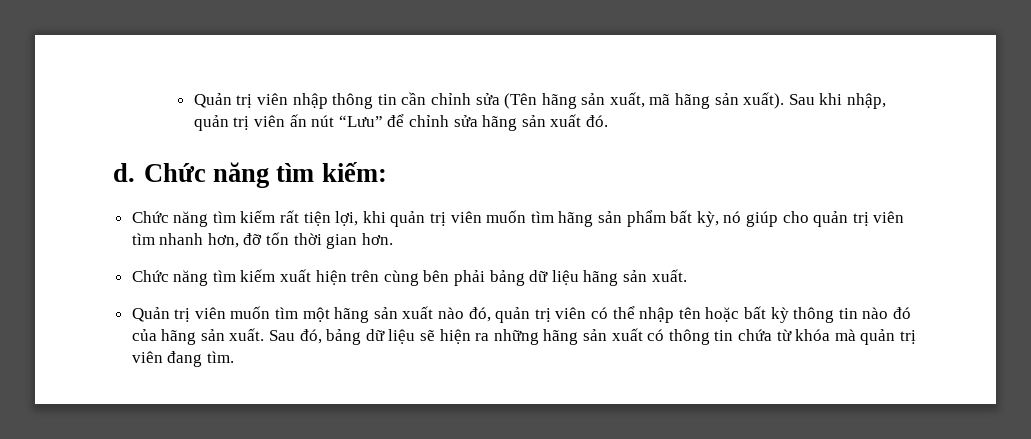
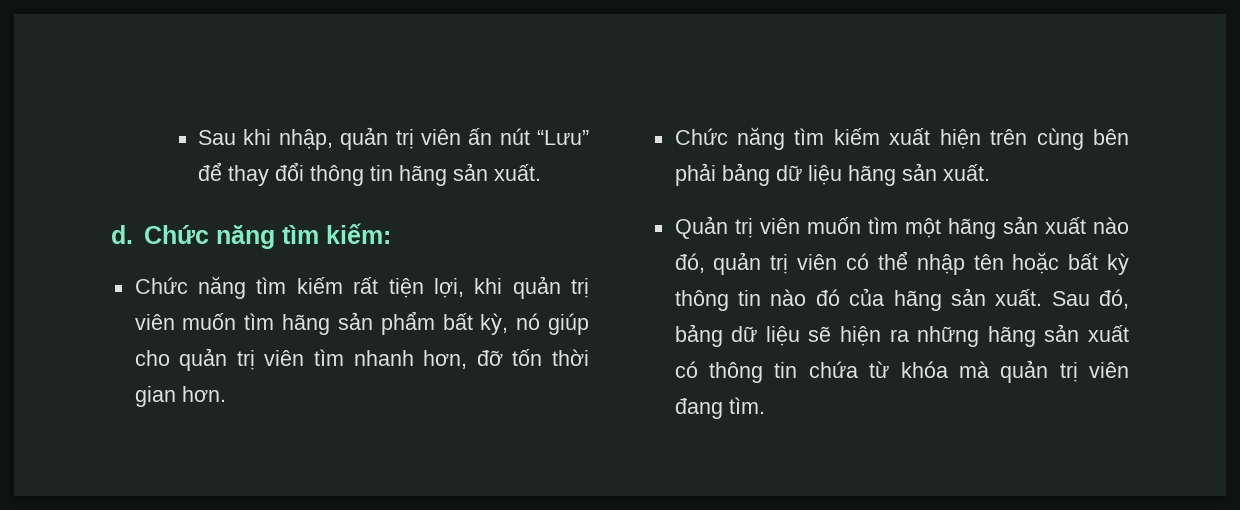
[193,92,785,109] Quản trị viên nhập thông tin cần chỉnh sửa (Tên hãng sản xuất, mã hãng sản xuất). -> (197, 137) none
[408,114,608,131] chỉnh sửa hãng sản xuất đó. -> [227,162,541,186] thay đổi thông tin hãng sản xuất.

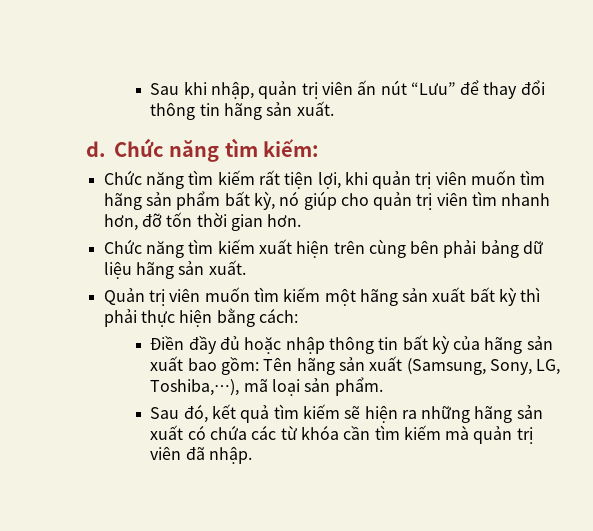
(898, 225) none -> [283,287,321,302] kiếm
[1093,217,1129,234] [674,251,1129,275] [674,288,1129,311] [674,324,800,347] nào đó, quản trị viên có thể nhập tên hoặc bất kỳ thông tin nào đó của hãng sản xuất. Sau đó, bảng dữ liệu -> [469,287,541,306] [103,308,298,327] [150,335,553,354] [150,356,561,375] [150,377,383,396] [150,404,340,423] bất kỳ thì phải thực hiện bằng cách: // Điền đầy đủ hoặc nhập thông tin bất kỳ của hãng sản xuất bao gồm: Tên hãng sản xuất (Samsung, Sony, LG, Toshiba,…), mã loại sản phẩm. // Sau đó, kết quả tìm kiếm
[709,361,948,383] thông tin chứa từ khóa -> [209,425,441,440] chứa các từ khóa cần tìm kiếm
[674,397,765,419] đang tìm. -> [185,446,252,464] đã nhập.

